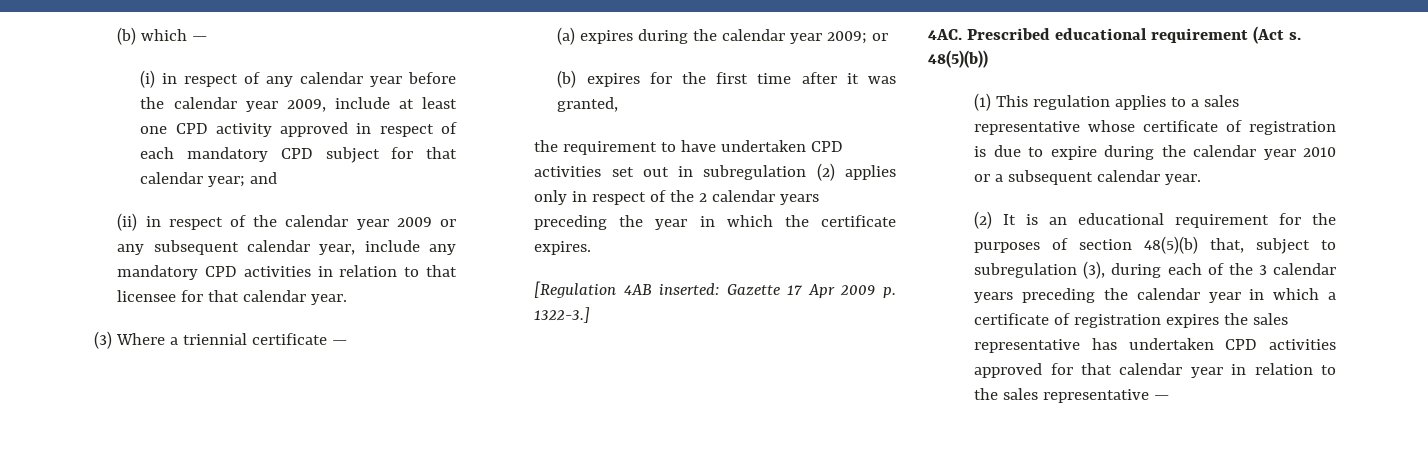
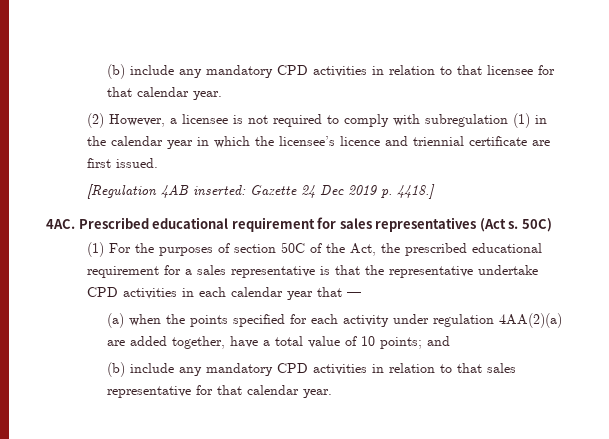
[117,27,208,45] [140,70,456,88] [140,97,457,112] [140,122,457,137] [140,147,457,163] [140,172,278,187] [117,213,456,231] [117,240,356,255] (b) which — // (i) in respect of any calendar year before the calendar year 2009, include at least one CPD activity approved in respect of each mandatory CPD subject for that calendar year; and // (ii) in respect of the calendar year 2009 or any subsequent calendar year, -> [107,64,126,79] (b)
[94,331,348,349] [557,27,889,45] [557,70,896,88] [557,97,619,112] [534,140,844,155] [534,163,896,181] [534,190,820,205] [534,215,896,230] [534,241,592,255] (3) Where a triennial certificate — // (a) expires during the calendar year 2009; or // (b) expires for the first time after it was granted, // the requirement to have undertaken CPD activities set out in subregulation (2) applies only in respect of the 2 calendar years preceding the year in which the certificate expires. -> [86,113,547,128] [86,136,550,149] [86,158,158,168] (2) However, a licensee is not required to comply with subregulation (1) in the calendar year in which the licensee’s licence and triennial certificate are first issued.
[787,284,896,298] [534,307,591,323] 17 Apr 2009 p. 1322-3.] -> [300,184,435,199] 24 Dec 2019 p. 4418.]
(1248, 35) none -> [317,217,477,232] for sales representatives
[928,50,988,68] [974,93,1240,111] [974,120,1336,135] [974,145,1336,160] [974,170,1202,185] [974,211,1336,229] [974,236,1336,254] [974,261,1336,279] [974,288,1336,303] [974,313,1289,328] [974,338,1336,353] [974,363,1336,378] [974,388,1170,403] 48(5)(b)) // (1) This regulation applies to a sales representative whose certificate of registration is due to expire during the calendar year 2010 or a subsequent calendar year. // (2) It is an educational requirement for the purposes of section 48(5)(b) that, subject to subregulation (3), during each of the 3 calendar years preceding the calendar year in which a certificate of registration expires the sales representative has undertaken CPD activities approved for that calendar year in relation to the sales representative — -> [521,218,552,232] [86,242,542,257] [86,265,538,278] [86,287,361,300] [107,313,563,328] [107,336,451,349] [107,362,517,377] [107,385,333,398] 50C) // (1) For the purposes of section 50C of the Act, the prescribed educational requirement for a sales representative is that the representative undertake CPD activities in each calendar year that — // (a) when the points specified for each activity under regulation 4AA(2)(a) are added together, have a total value of 10 points; and // (b) include any mandatory CPD activities in relation to that sales representative for that calendar year.

